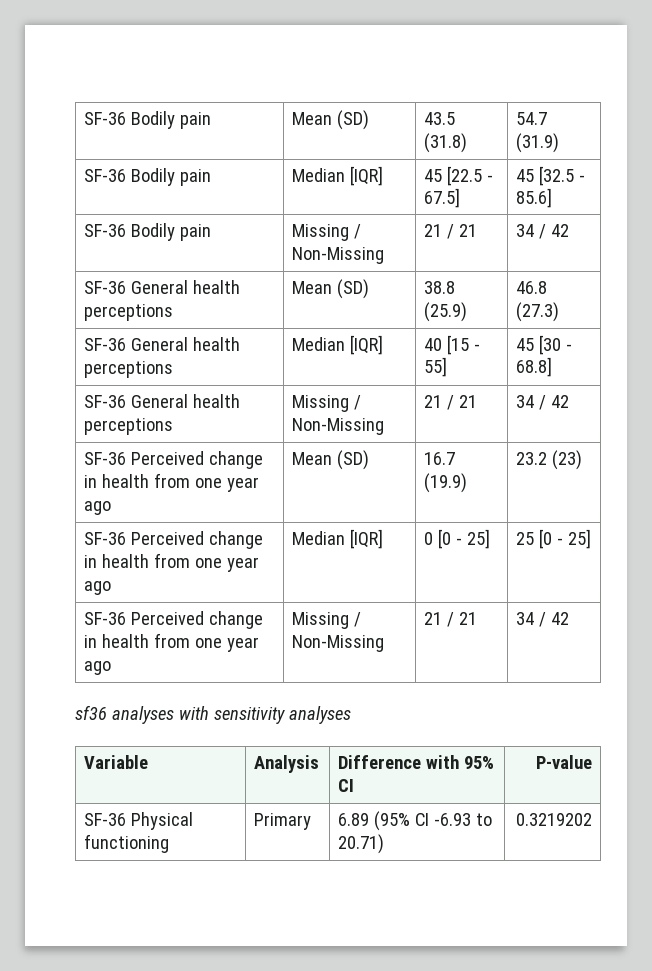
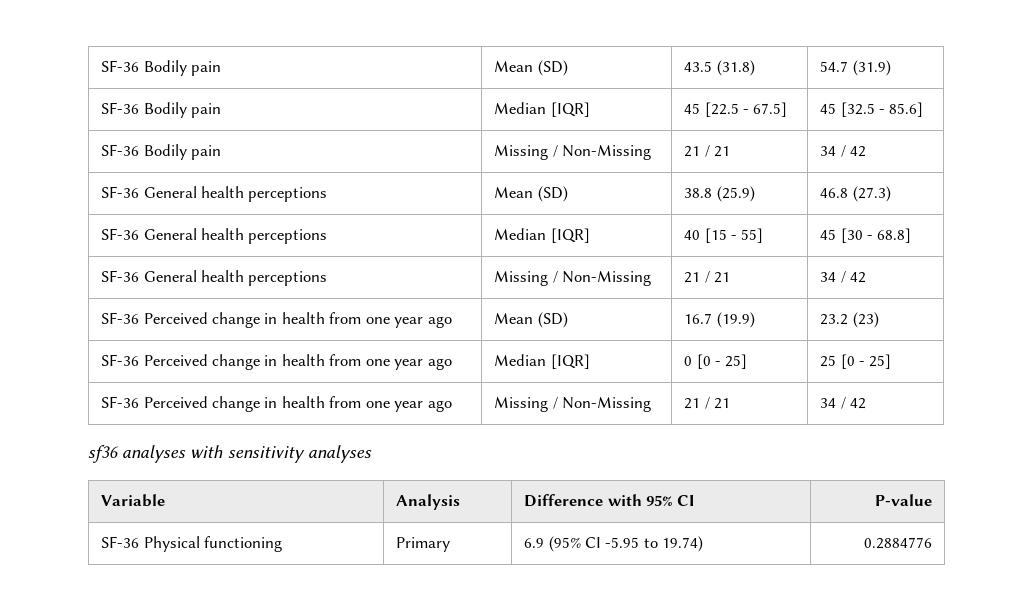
[338,813,370,826] 6.89 -> [524,538,545,548] 6.9
[434,813,493,826] [338,834,385,854] [515,813,592,826] -6.93 to 20.71) | 0.3219202 -> [605,536,704,552] [863,537,932,549] -5.95 to 19.74) | 0.2884776

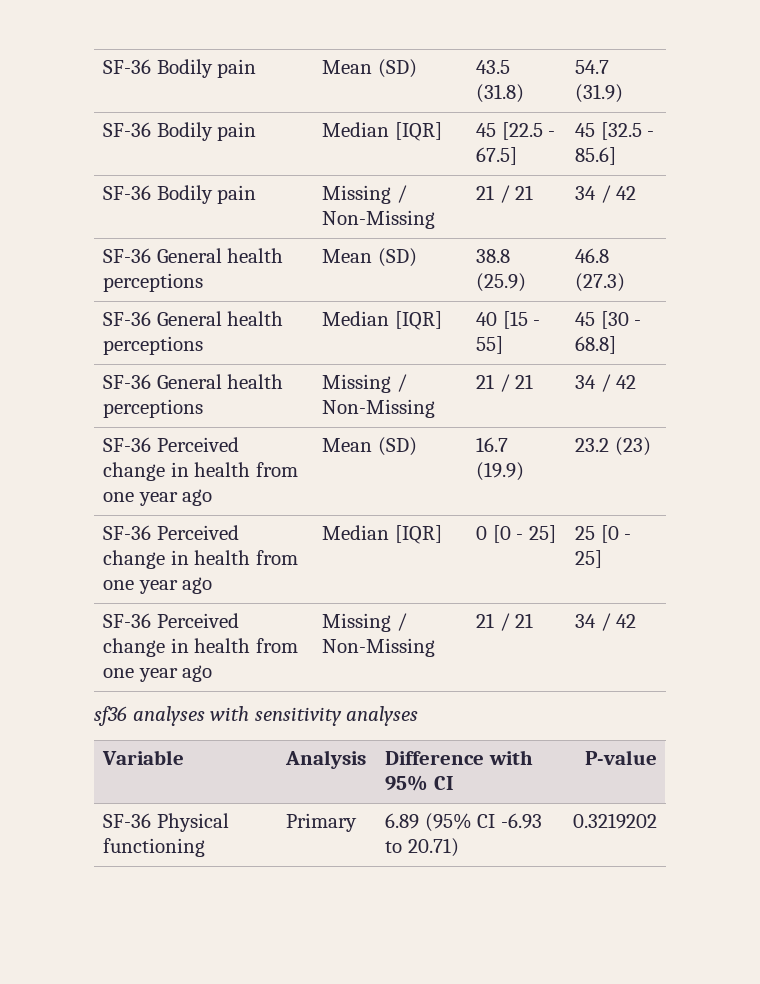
[524,538,545,548] 6.9 -> [385,813,420,829] 6.89
[605,536,704,552] [863,537,932,549] -5.95 to 19.74) | 0.2884776 -> [500,813,542,829] [385,838,459,857] [572,813,657,829] -6.93 to 20.71) | 0.3219202

